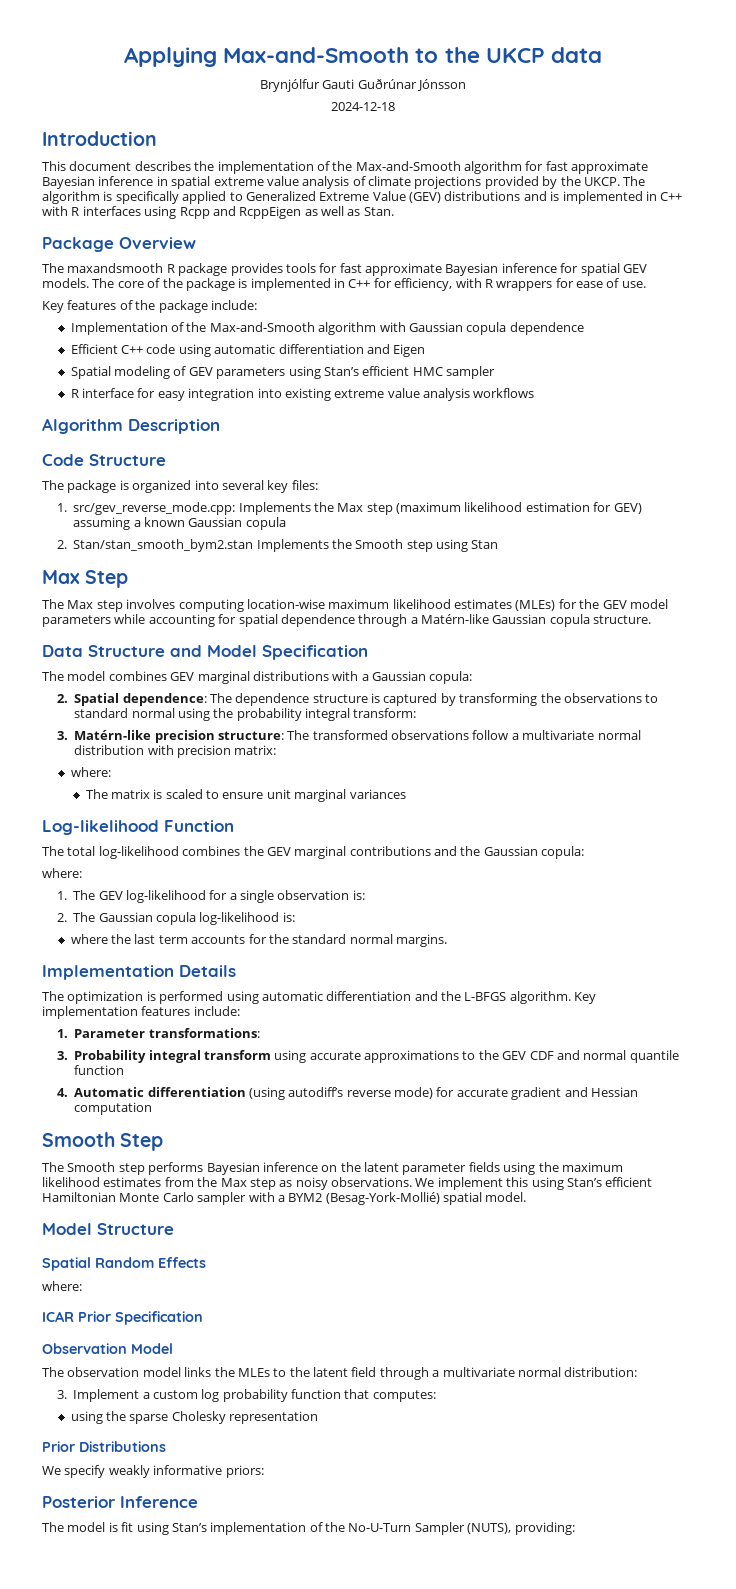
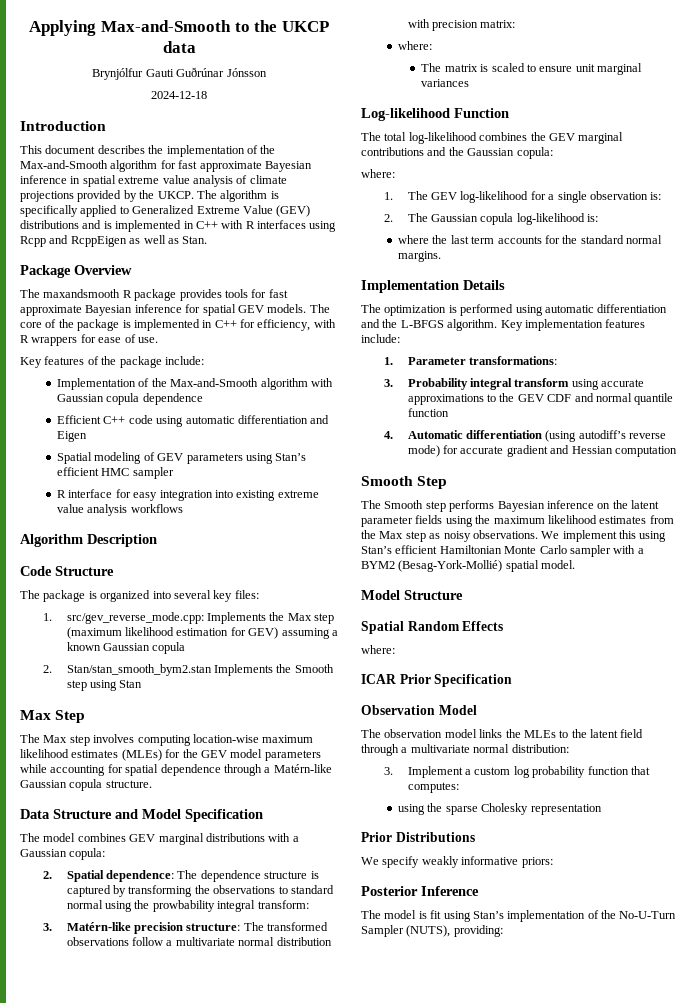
[236,708,302,721] probability -> [152,900,215,912] prowbability

